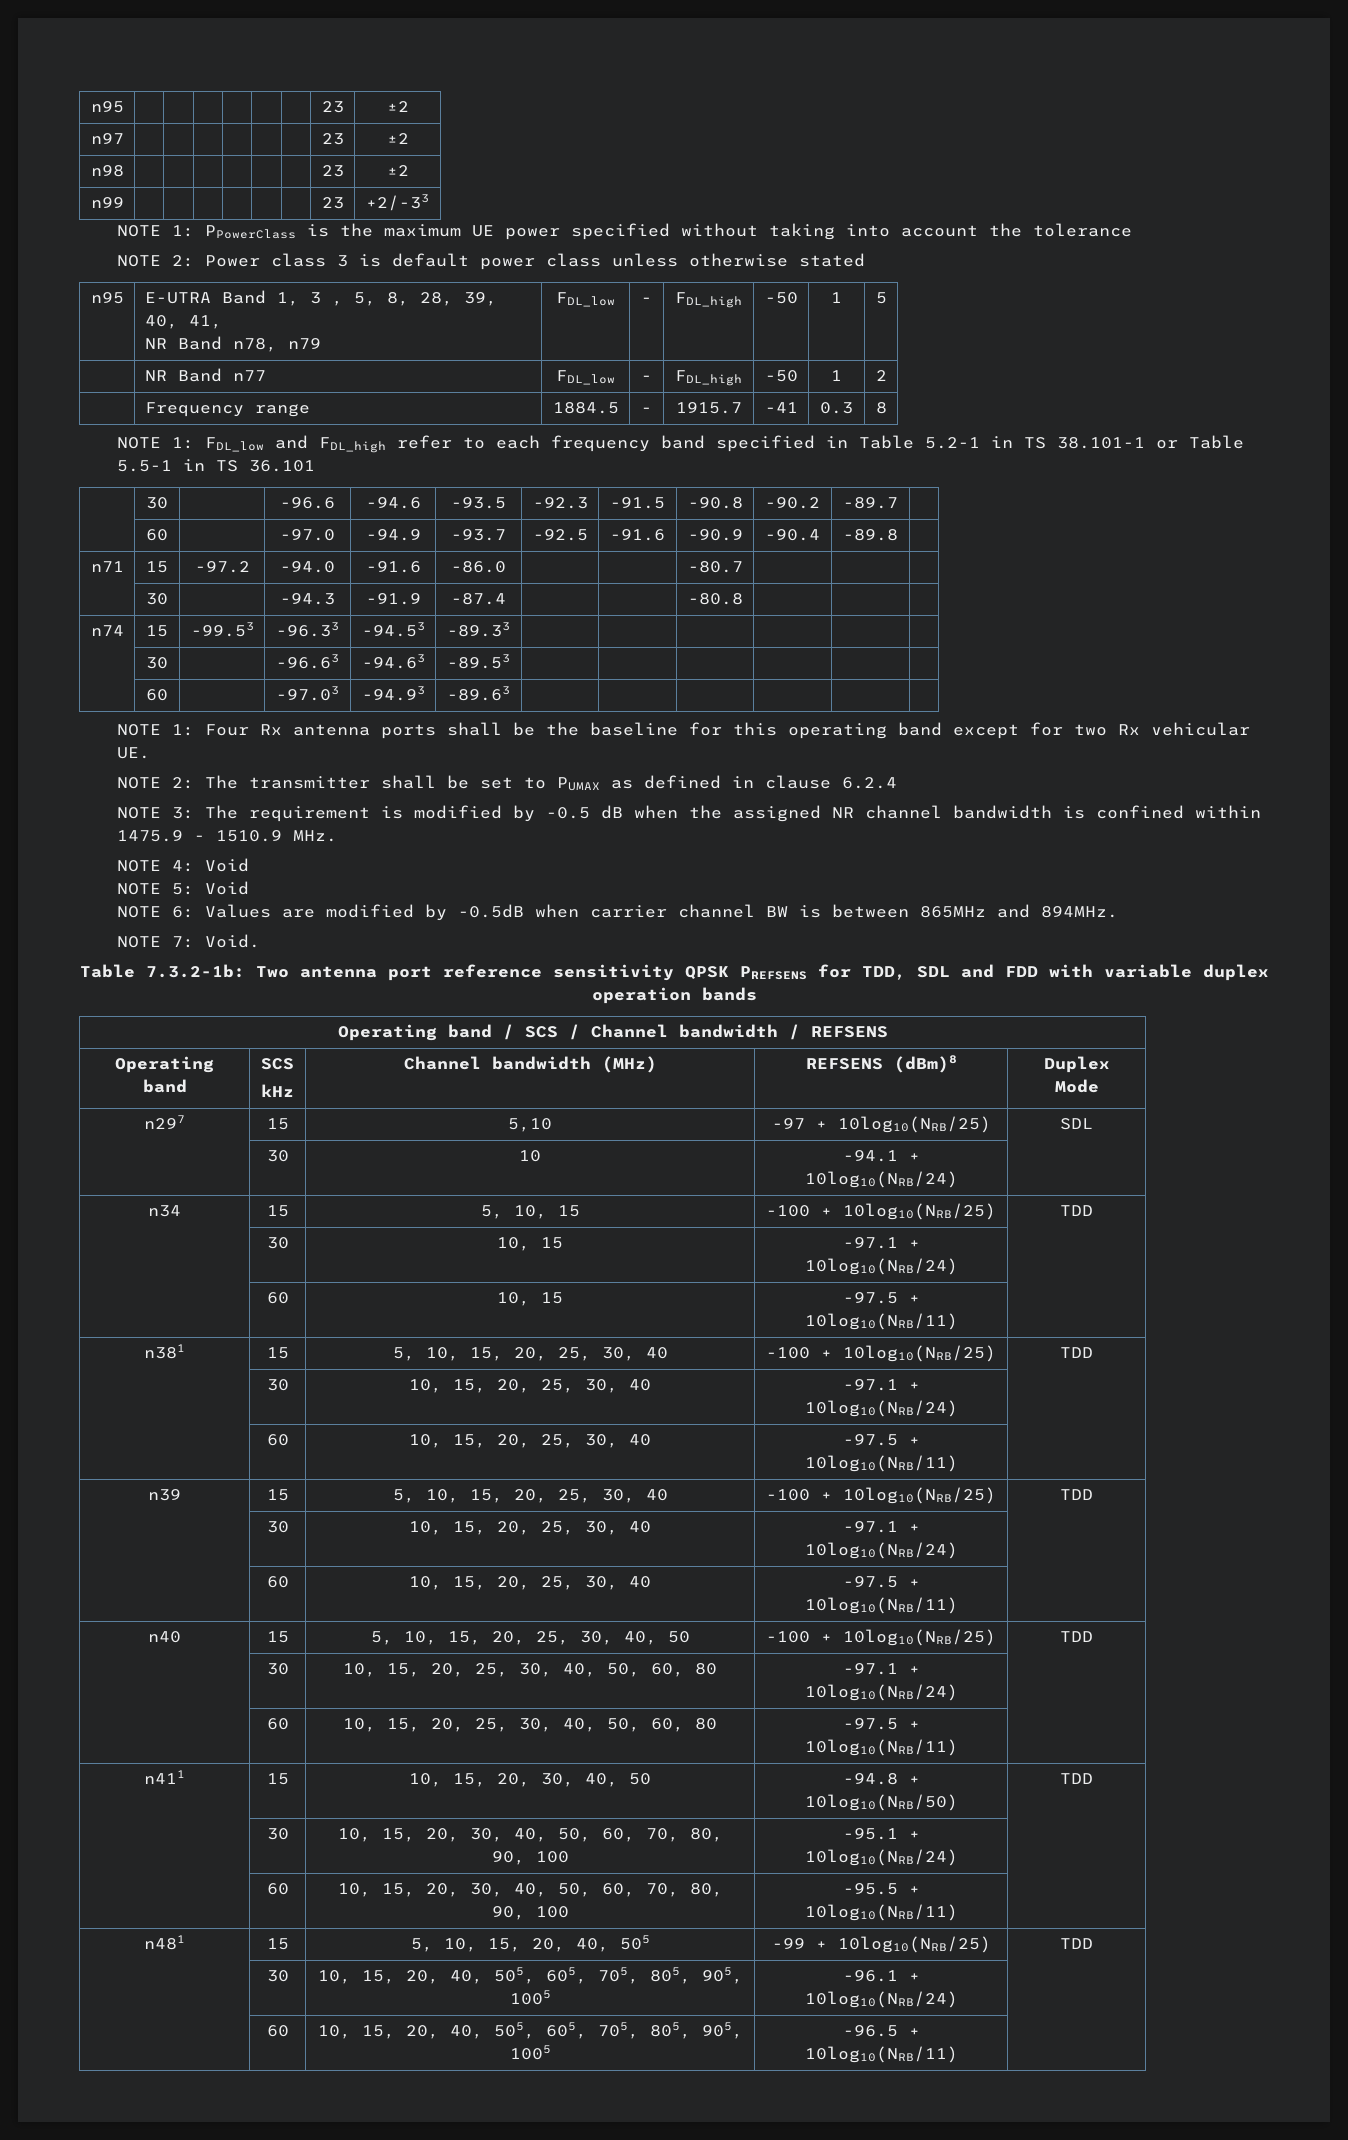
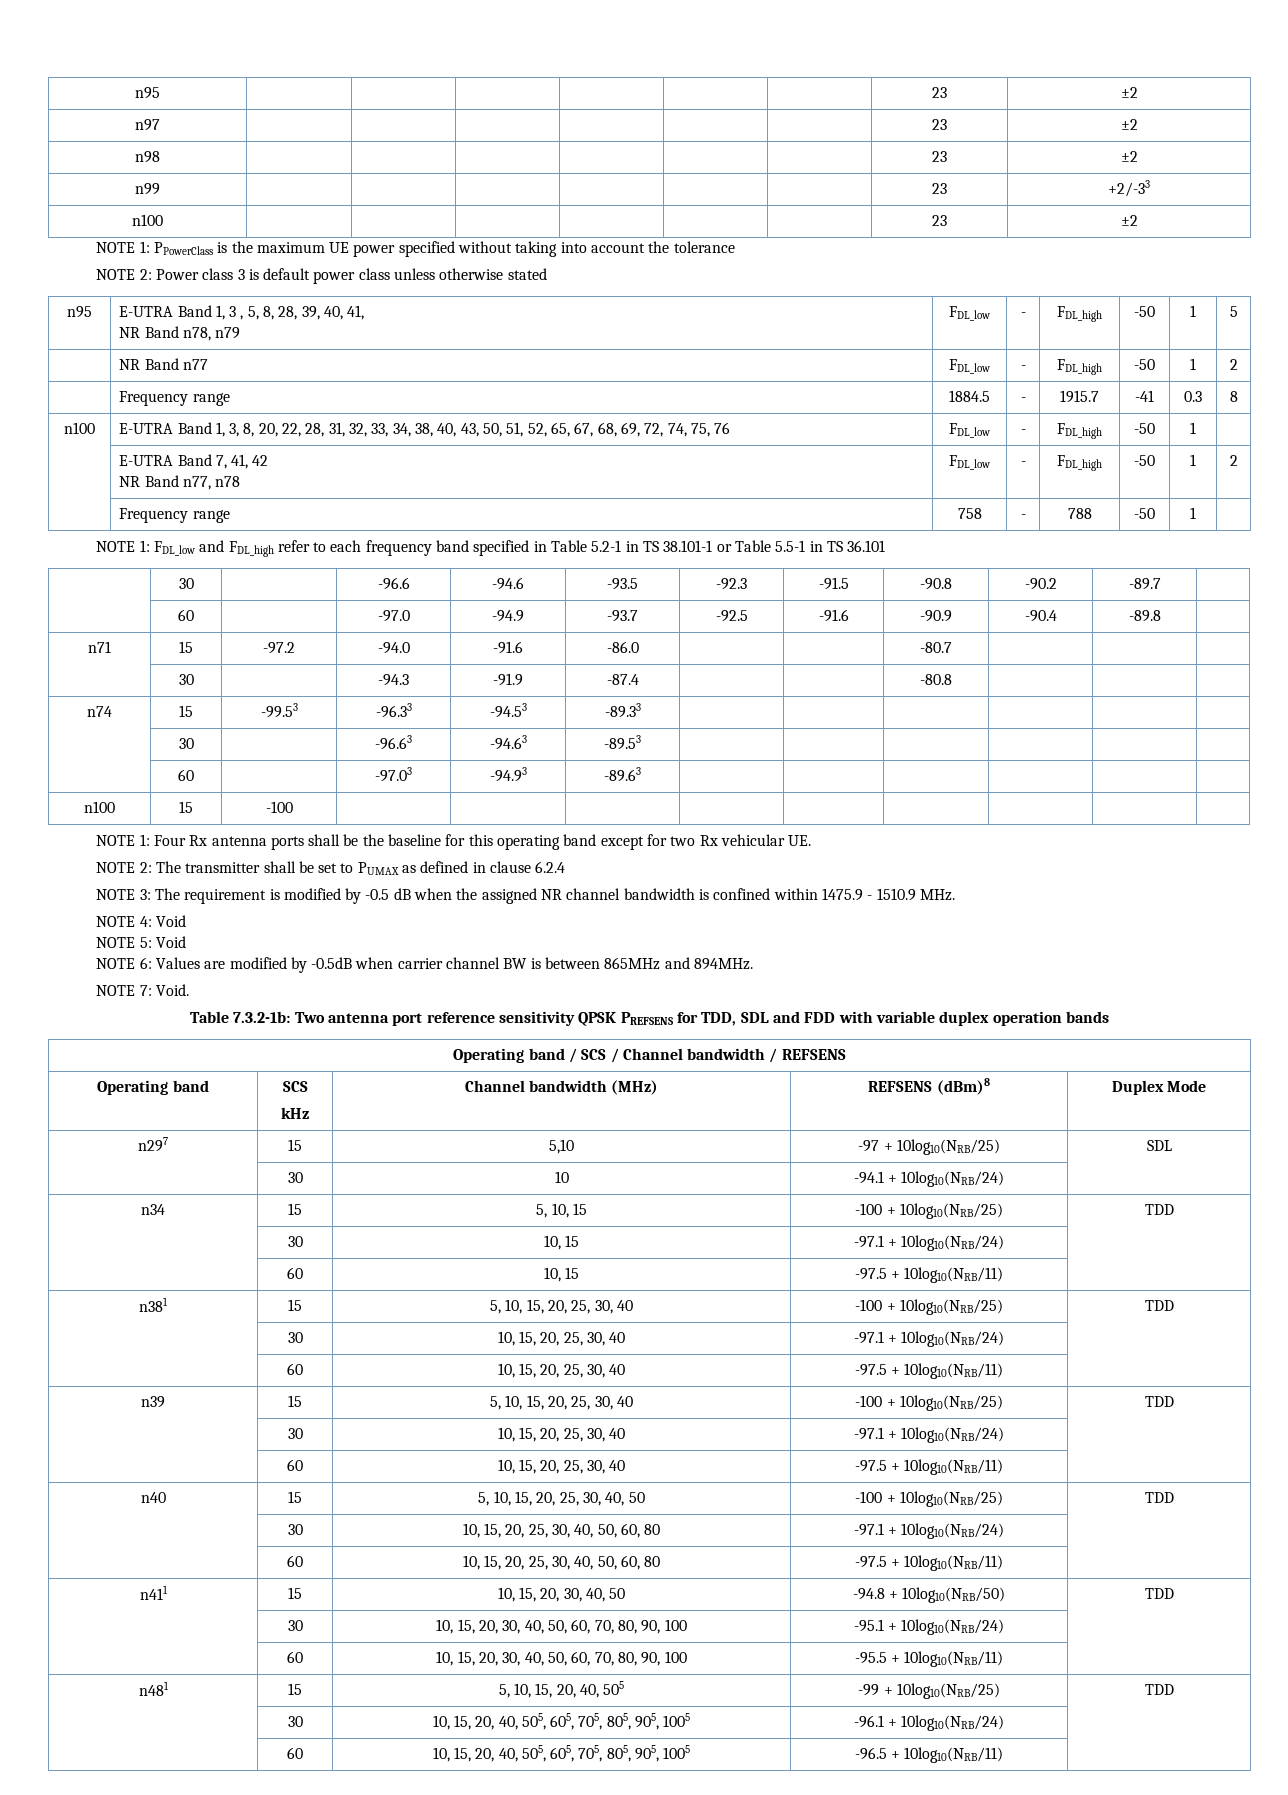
(429, 202) none -> [132,214,163,226] [932,215,947,226] [1120,215,1138,226] // n100 | | | | | | | 23 | ±2
(887, 408) none -> [64,422,95,434] [119,422,731,437] [949,423,990,438] [1020,429,1026,434] [1057,423,1102,439] [1134,423,1155,434] [1190,422,1196,434] [119,454,269,469] [119,475,241,490] [949,455,990,470] [1020,461,1026,466] [1057,455,1102,471] [1134,455,1155,466] [1190,454,1196,466] [1229,455,1238,466] [119,508,230,523] [957,508,982,519] [1020,514,1026,519] [1067,508,1092,519] [1134,508,1155,519] [1190,507,1196,519] // n100 | E-UTRA Band 1, 3, 8, 20, 22, 28, 31, 32, 33, 34, 38, 40, 43, 50, 51, 52, 65, 67, 68, 69, 72, 74, 75, 76 | FDL_low | - | FDL_high | -50 | 1 | // | E-UTRA Band 7, 41, 42 // NR Band n77, n78 | FDL_low | - | FDL_high | -50 | 1 | 2 // | Frequency range | 758 | - | 788 | -50 | 1 |
(510, 693) none -> [84,801,115,813] [179,801,193,813] [265,801,293,813] // n100 | 15 | -100 | | | | | | | | |

